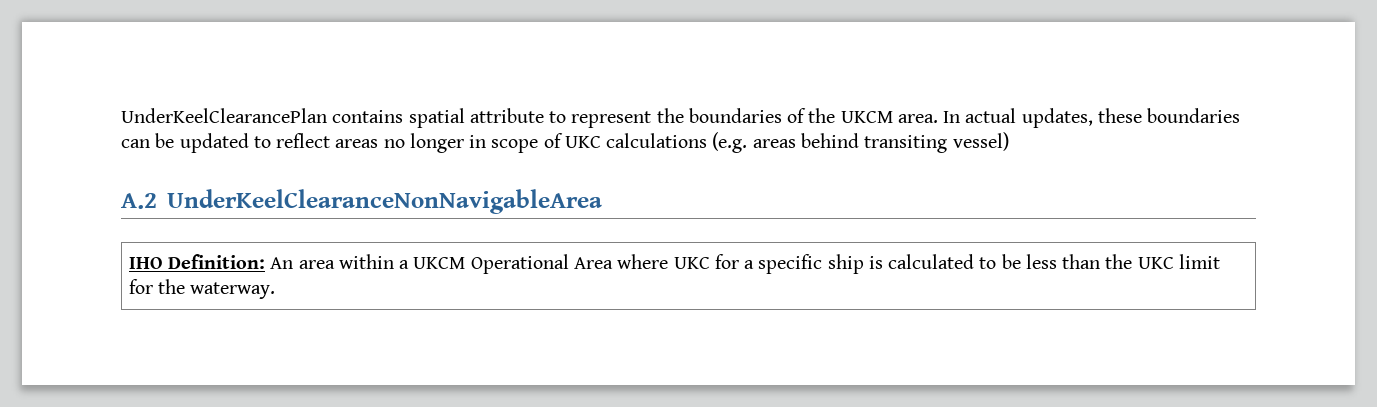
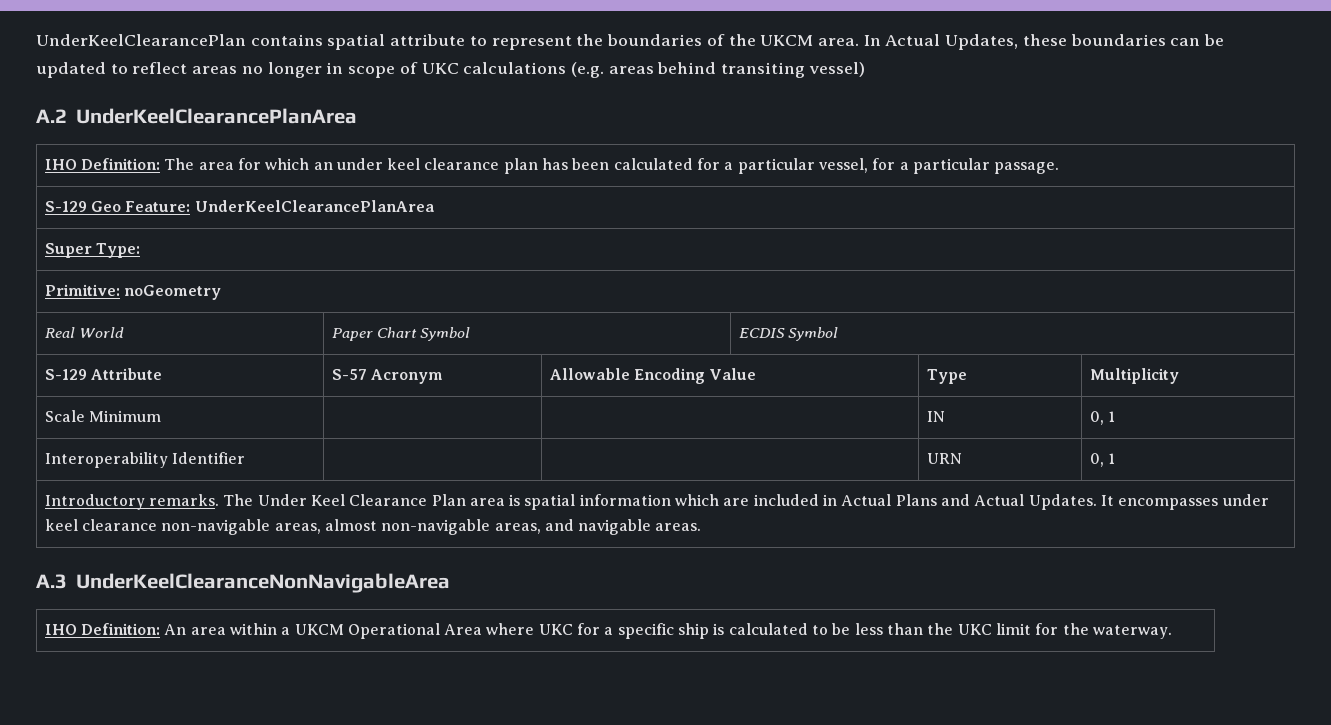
[965,108,1093,128] actual updates, -> [885,34,1019,50] Actual Updates,
(157, 201) none -> [75,108,357,124] [44,158,1060,174] [44,200,435,212] [44,243,140,258] [44,284,221,300] [44,327,124,338] [331,327,471,341] [738,327,838,341] [44,368,162,380] [331,369,443,384] [549,368,757,384] [926,369,967,384] [1089,368,1179,384] [44,410,161,422] [926,411,945,422] [1089,411,1115,425] [44,452,245,468] [926,453,962,464] [1089,453,1115,467] [44,494,1269,510] [44,519,702,535] [36,574,67,589] UnderKeelClearancePlanArea // IHO Definition: The area for which an under keel clearance plan has been calculated for a particular vessel, for a particular passage. // S-129 Geo Feature: UnderKeelClearancePlanArea // Super Type: // Primitive: noGeometry // Real World | Paper Chart Symbol | ECDIS Symbol // S-129 Attribute | S-57 Acronym | Allowable Encoding Value | Type | Multiplicity // Scale Minimum | | | IN | 0, 1 // Interoperability Identifier | | | URN | 0, 1 // Introductory remarks. The Under Keel Clearance Plan area is spatial information which are included in Actual Plans and Actual Updates. It encompasses under keel clearance non-navigable areas, almost non-navigable areas, and navigable areas. // A.3

